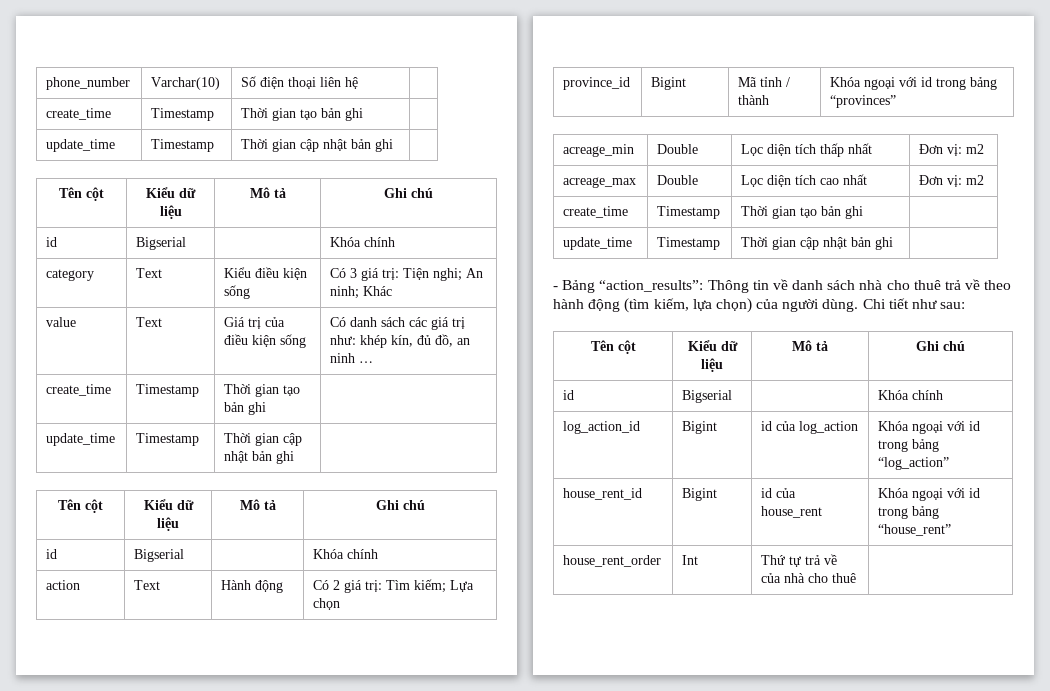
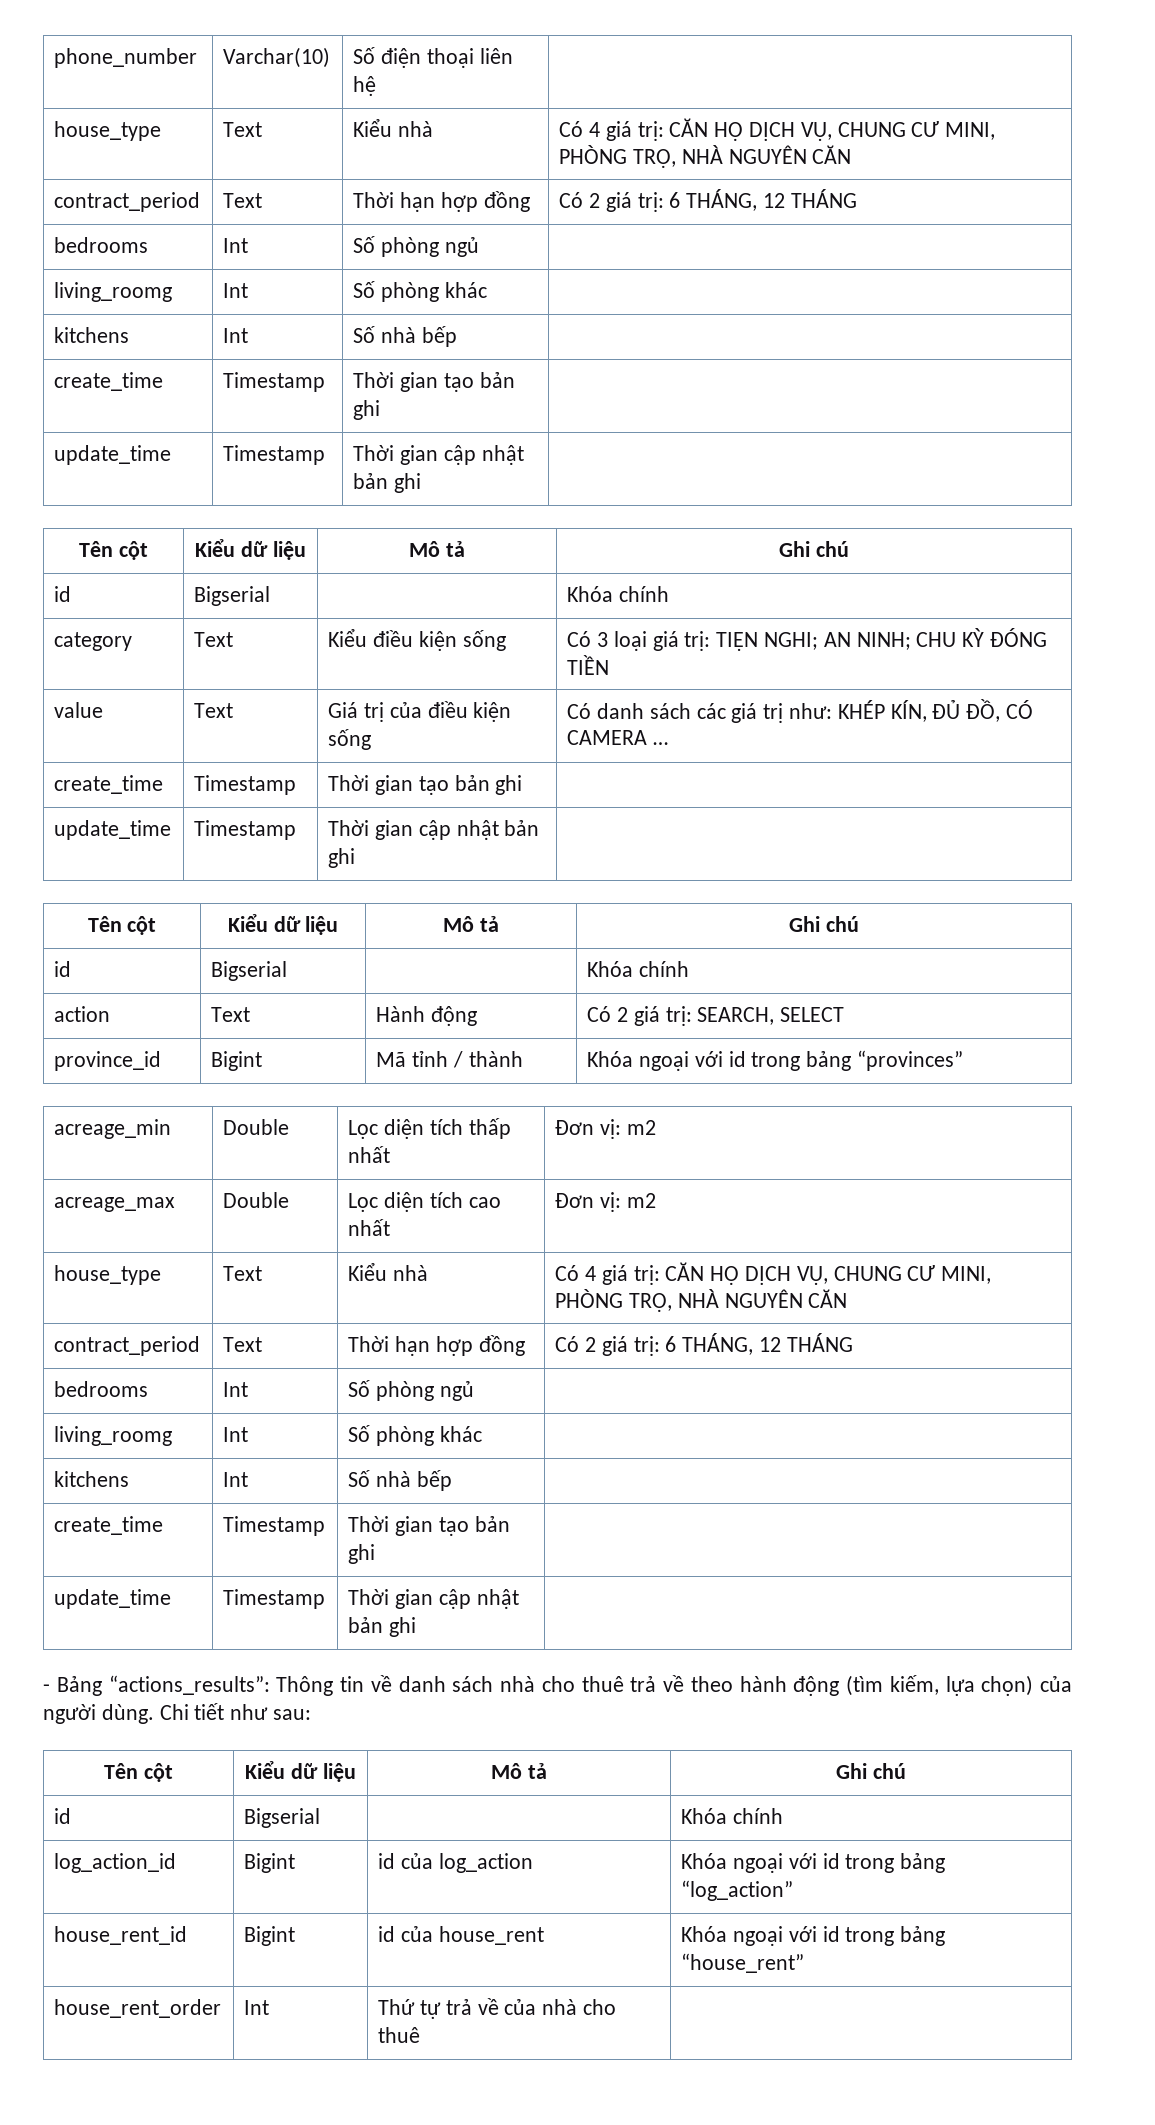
(359, 83) none -> [54,121,162,141] [223,122,263,137] [353,119,433,137] [559,118,996,141] [559,145,852,168] [54,192,201,212] [223,193,263,208] [353,191,530,212] [559,189,857,212] [54,237,149,253] [223,238,249,253] [353,236,479,257] [54,282,173,302] [223,283,249,298] [353,281,487,302] [54,327,130,343] [223,328,249,343] [353,326,457,347] // house_type | Text | Kiểu nhà | Có 4 giá trị: CĂN HỘ DỊCH VỤ, CHUNG CƯ MINI, PHÒNG TRỌ, NHÀ NGUYÊN CĂN // contract_period | Text | Thời hạn hợp đồng | Có 2 giá trị: 6 THÁNG, 12 THÁNG // bedrooms | Int | Số phòng ngủ | // living_roomg | Int | Số phòng khác | // kitchens | Int | Số nhà bếp |
[361,268,484,281] [330,286,393,299] giá trị: Tiện nghi; An ninh; Khác -> [613,628,1047,651] [567,655,610,675] loại giá trị: TIỆN NGHI; AN NINH; CHU KỲ ĐÓNG TIỀN
[360,334,471,348] [330,353,356,363] khép kín, đủ đồ, an ninh -> [837,699,1033,722] [567,730,648,745] KHÉP KÍN, ĐỦ ĐỒ, CÓ CAMERA
[386,579,475,593] [313,598,341,610] Tìm kiếm; Lựa chọn -> [697,1007,845,1025] SEARCH, SELECT
(985, 180) none -> [54,1265,162,1285] [223,1266,263,1281] [348,1263,428,1281] [555,1262,992,1285] [555,1289,848,1312] [54,1336,201,1356] [223,1337,263,1352] [348,1335,525,1356] [555,1333,853,1356] [54,1381,149,1397] [223,1382,249,1397] [348,1380,474,1401] [54,1426,173,1446] [223,1427,249,1442] [348,1425,482,1446] [54,1471,130,1487] [223,1472,249,1487] [348,1470,452,1491] // house_type | Text | Kiểu nhà | Có 4 giá trị: CĂN HỘ DỊCH VỤ, CHUNG CƯ MINI, PHÒNG TRỌ, NHÀ NGUYÊN CĂN // contract_period | Text | Thời hạn hợp đồng | Có 2 giá trị: 6 THÁNG, 12 THÁNG // bedrooms | Int | Số phòng ngủ | // living_roomg | Int | Số phòng khác | // kitchens | Int | Số nhà bếp |
[599,280,704,292] “action_results”: -> [108,1675,270,1695] “actions_results”:

